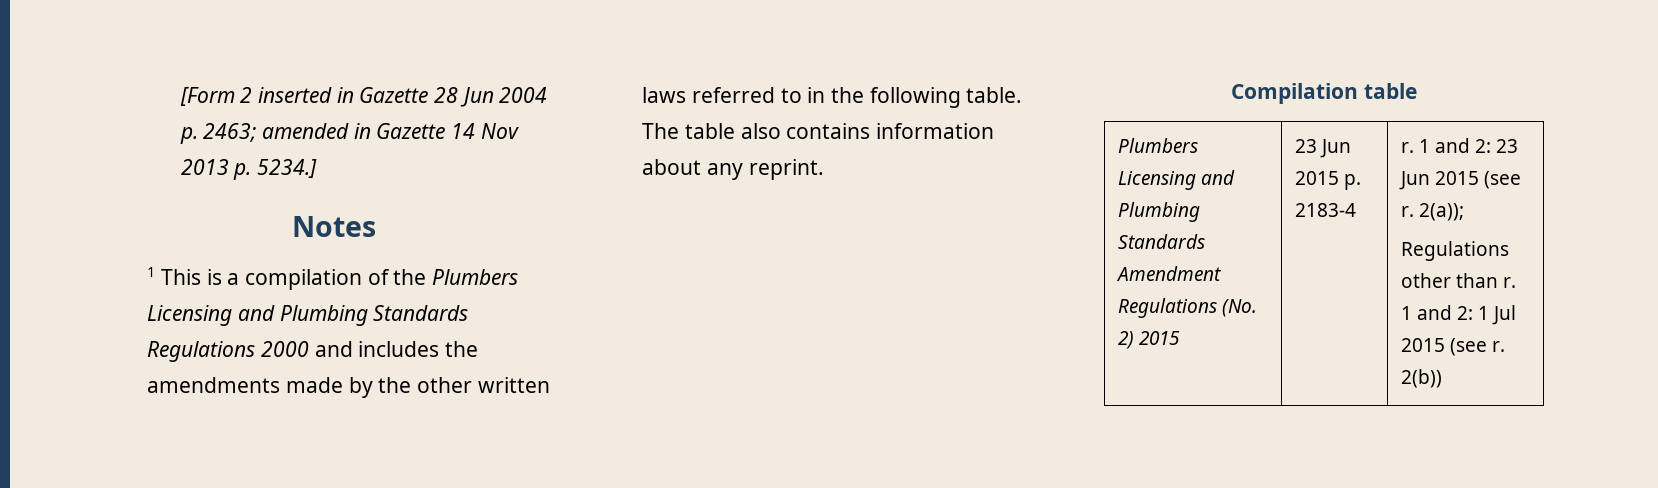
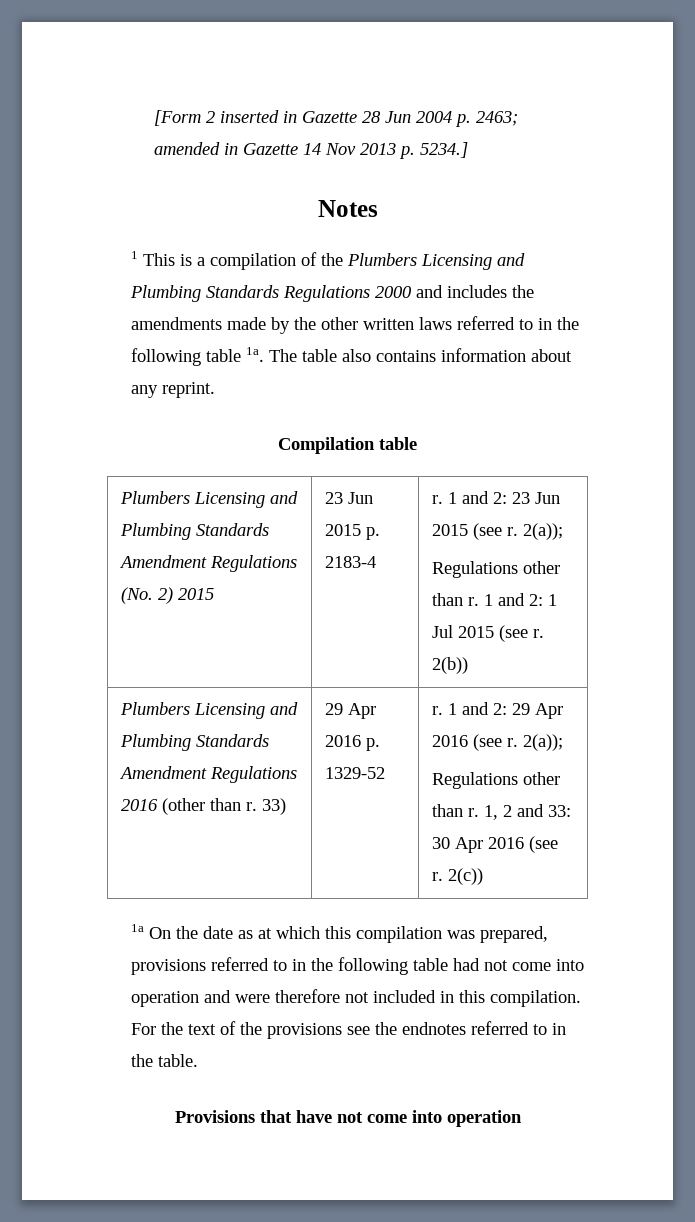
[966,87,1023,103] table. -> [205,347,264,362] table 1a.
(1442, 378) none -> [120,702,299,719] [120,734,270,751] [119,766,298,783] [121,798,287,815] [325,703,377,719] [325,735,381,751] [325,767,386,779] [432,702,564,719] [432,734,564,751] [432,772,561,789] [432,804,572,820] [432,836,559,853] [432,868,484,885] [130,924,548,943] [130,957,584,975] [130,989,581,1007] [130,1021,566,1039] [130,1054,198,1067] [174,1110,522,1127] // Plumbers Licensing and Plumbing Standards Amendment Regulations 2016 (other than r. 33) | 29 Apr 2016 p. 1329-52 | r. 1 and 2: 29 Apr 2016 (see r. 2(a)); // Regulations other than r. 1, 2 and 33: 30 Apr 2016 (see r. 2(c)) // 1a On the date as at which this compilation was prepared, provisions referred to in the following table had not come into operation and were therefore not included in this compilation. For the text of the provisions see the endnotes referred to in the table. // Provisions that have not come into operation

